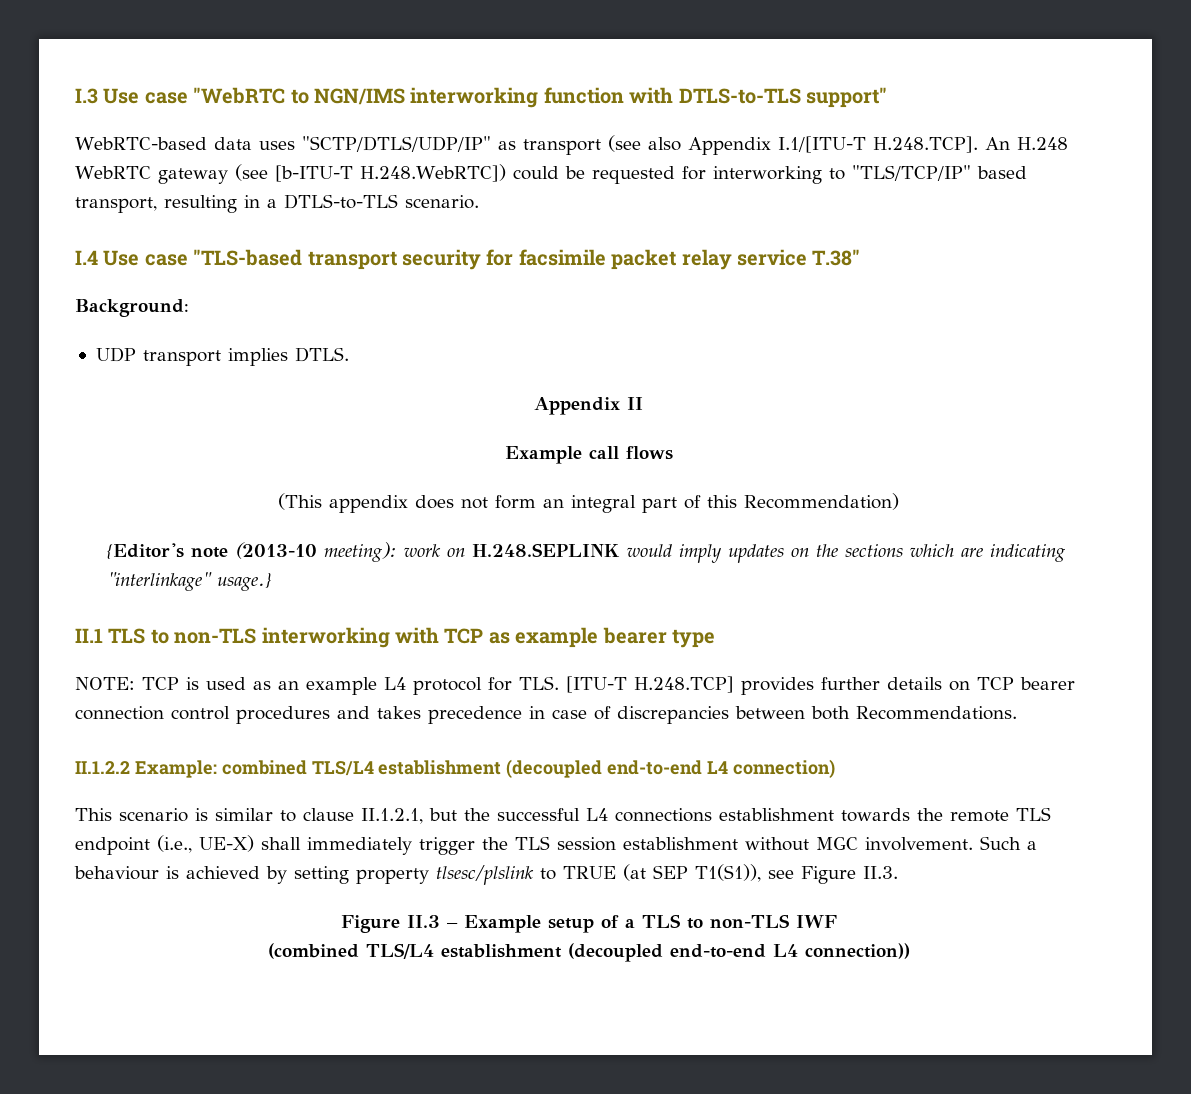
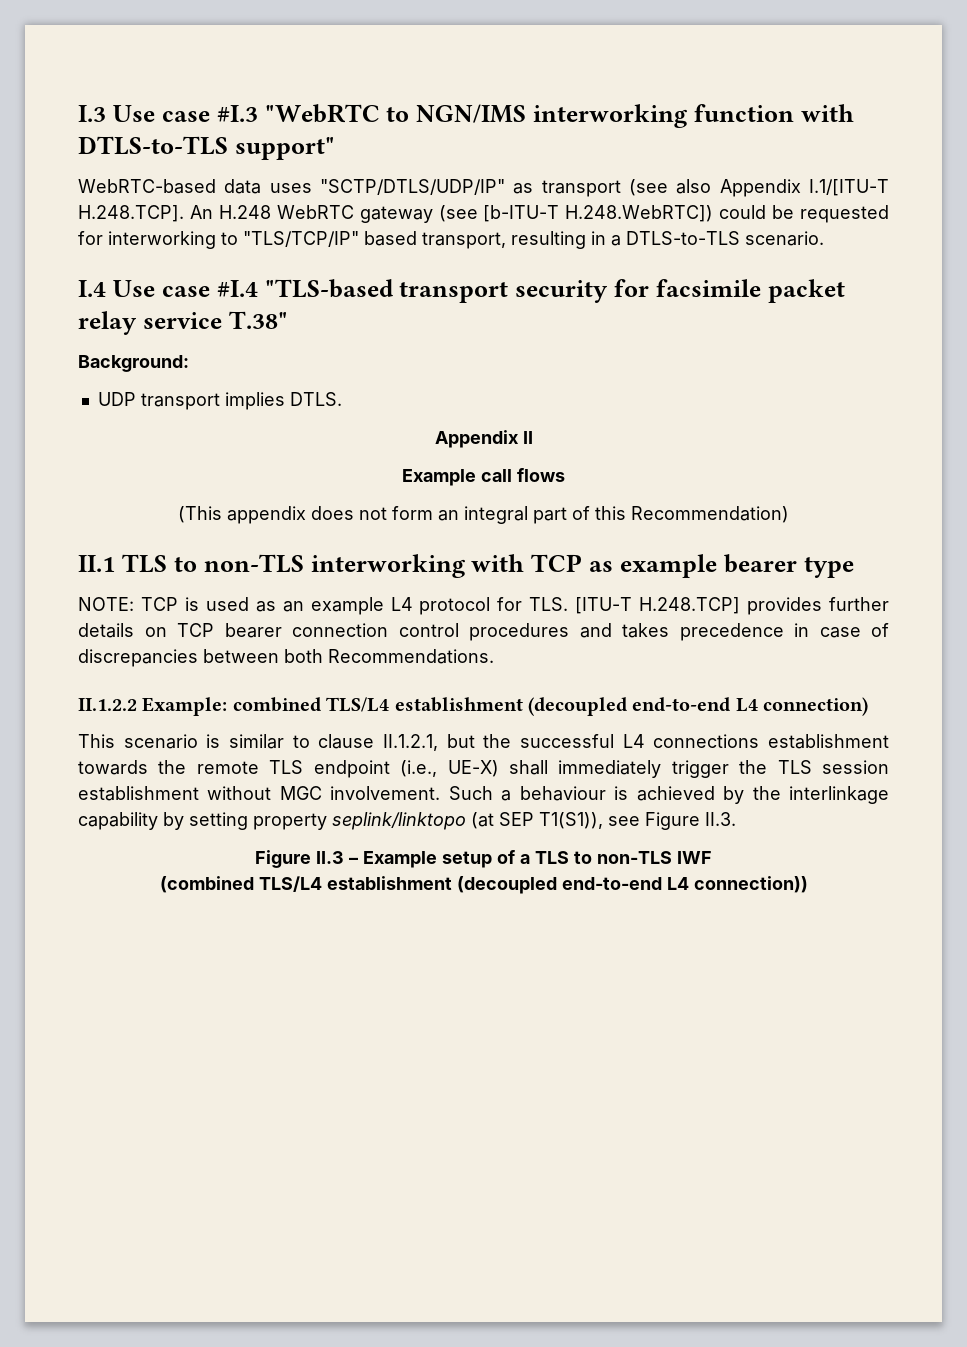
(188, 98) none -> [216,105,258,122] #I.3
(188, 260) none -> [216,280,258,297] #I.4
[106,542,1066,563] [106,572,271,591] // {Editor's note (2013-10 meeting): work on H.248.SEPLINK would imply updates on the sections which are indicating "interlinkage" usage.} -> (789, 514) none
[294,865,616,885] setting property tlsesc/plslink to TRUE -> [752,786,890,804] [78,812,466,830] the interlinkage capability by setting property seplink/linktopo

